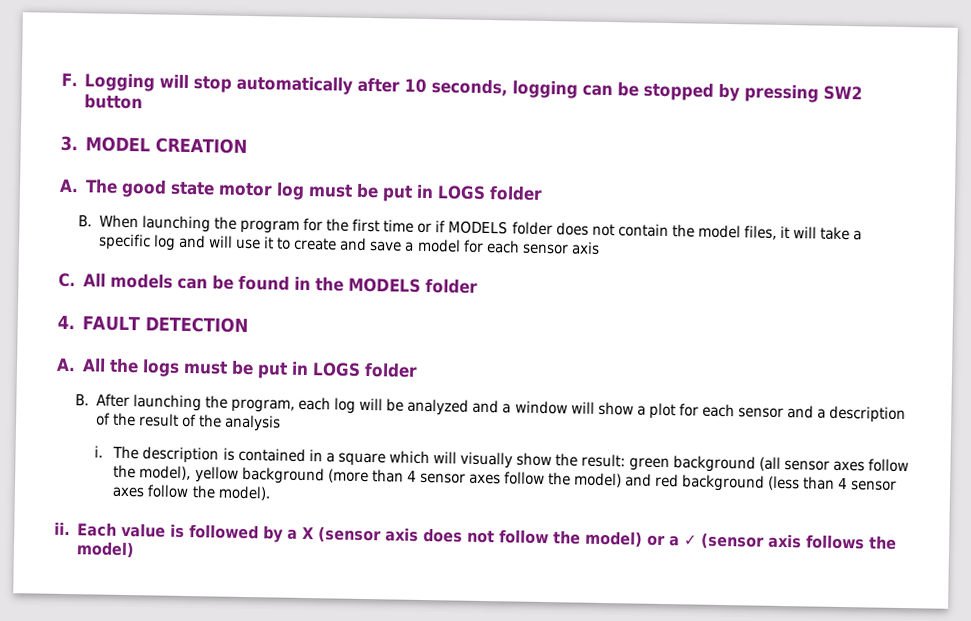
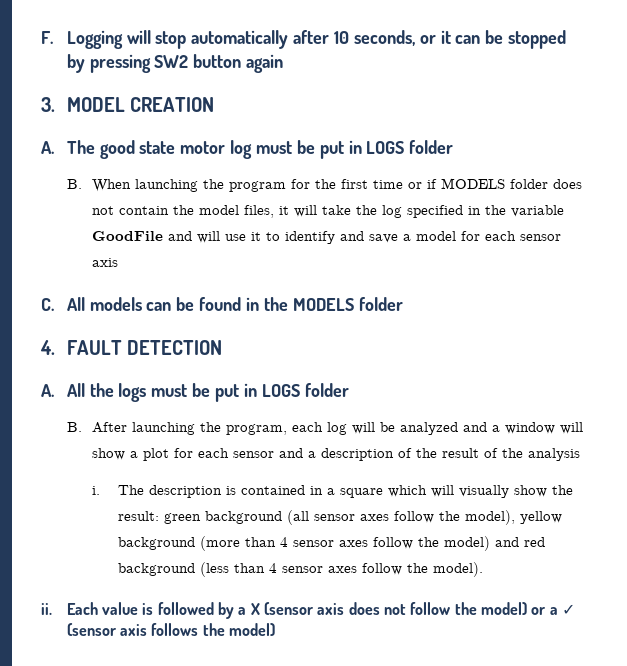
[512,80,579,99] logging -> [419,30,451,44] or it
(144, 102) none -> [246,54,284,73] again
[853,230,863,241] [97,233,177,251] a specific log -> [356,205,565,218] [92,231,164,241] the log specified in the variable GoodFile
[293,237,338,251] create -> [285,231,336,244] identify

